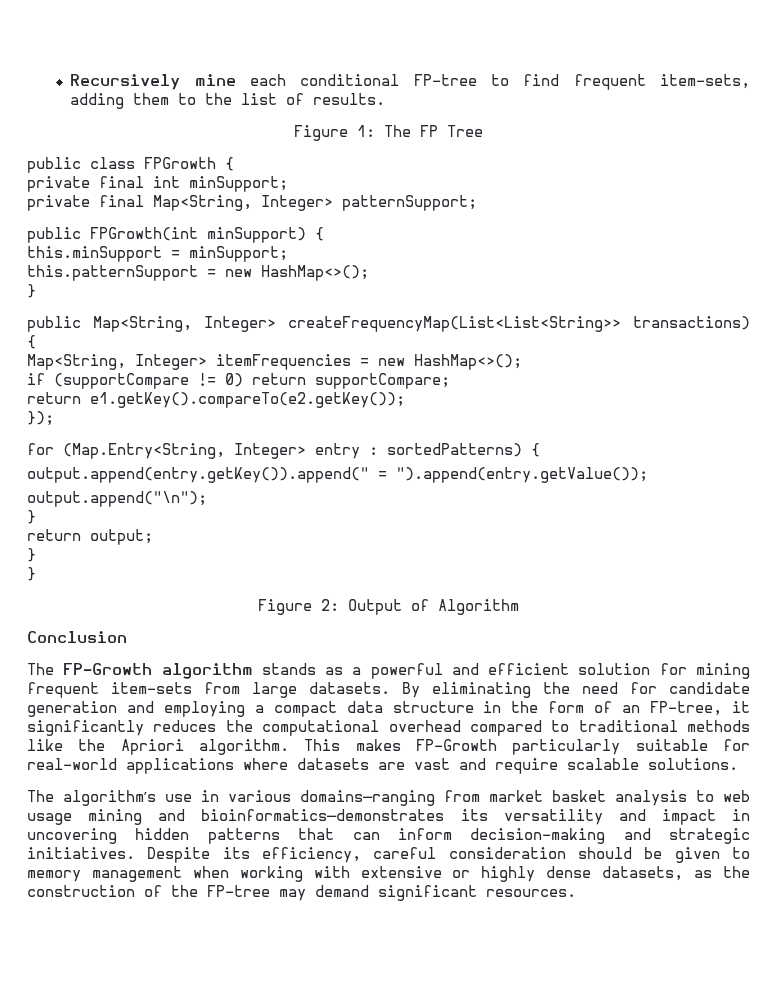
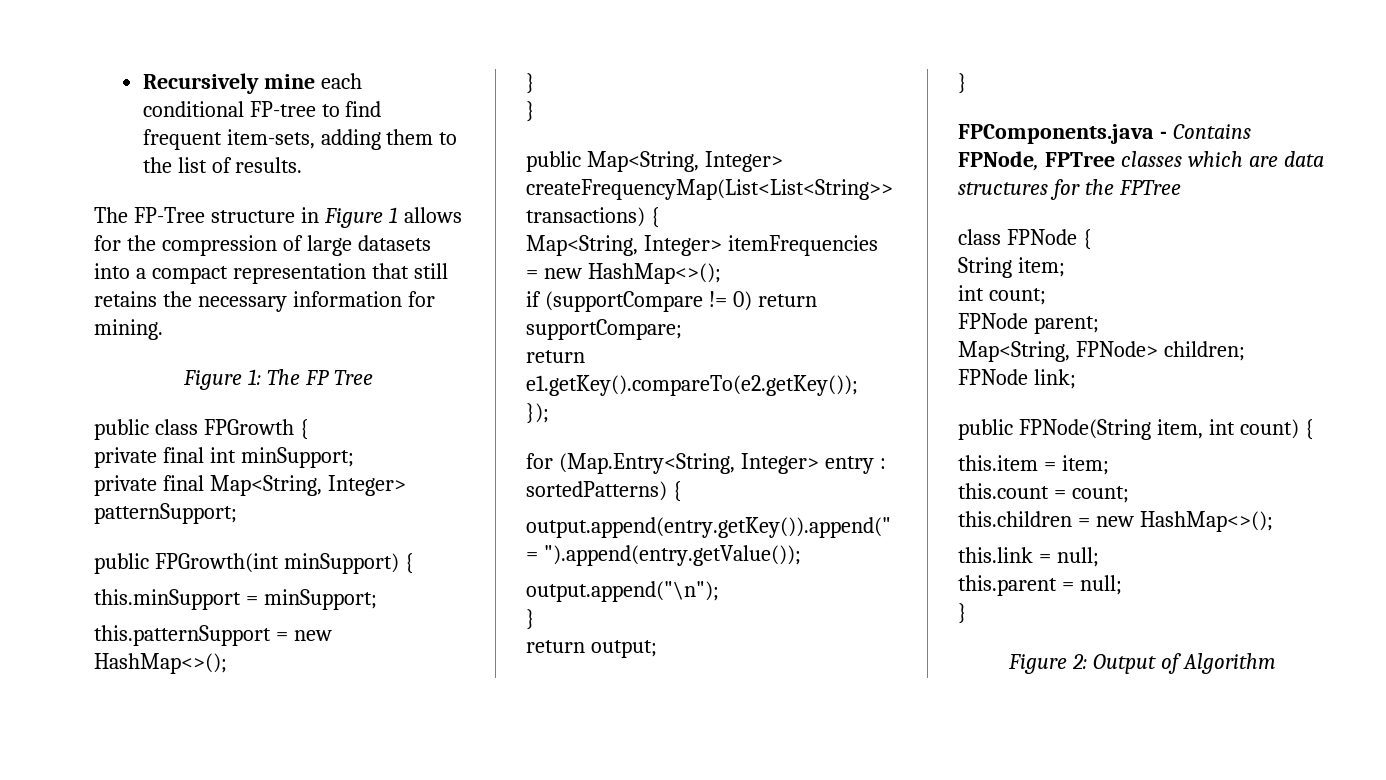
(386, 99) none -> [94,207,462,228] [94,235,431,256] [94,263,448,284] [94,291,435,312] [94,319,163,340] // The FP-Tree structure in Figure 1 allows for the compression of large datasets into a compact representation that still retains the necessary information for mining.
(36, 291) none -> [526,101,535,122] // }
(36, 555) none -> [958,124,1251,144] [958,151,1324,171] [958,179,1181,200] [958,229,1092,250] [958,257,1065,278] [958,285,1046,305] [958,313,1099,334] [958,341,1245,362] [958,369,1076,389] [958,419,1314,440] [958,455,1109,475] [958,483,1129,503] [958,511,1273,532] [958,547,1099,567] [958,575,1122,596] // FPComponents.java - Contains FPNode, FPTree classes which are data structures for the FPTree // class FPNode { // String item; // int count; // FPNode parent; // Map<String, FPNode> children; // FPNode link; // public FPNode(String item, int count) { // this.item = item; // this.count = count; // this.children = new HashMap<>(); // this.link = null; // this.parent = null;
[27,631,127,643] [27,663,750,679] [27,682,750,698] [27,701,750,717] [27,720,750,736] [27,739,750,755] [27,758,738,774] [27,790,750,806] [27,809,750,825] [27,828,750,844] [27,847,751,863] [27,866,750,882] [27,885,576,901] // Conclusion // The FP-Growth algorithm stands as a powerful and efficient solution for mining frequent item-sets from large datasets. By eliminating the need for candidate generation and employing a compact data structure in the form of an FP-tree, it significantly reduces the computational overhead compared to traditional methods like the Apriori algorithm. This makes FP-Growth particularly suitable for real-world applications where datasets are vast and require scalable solutions. // The algorithm’s use in various domains—ranging from market basket analysis to web usage mining and bioinformatics—demonstrates its versatility and impact in uncovering hidden patterns that can inform decision-making and strategic initiatives. Despite its efficiency, careful consideration should be given to memory management when working with extensive or highly dense datasets, as the construction of the FP-tree may demand significant resources. -> (1276, 663) none

